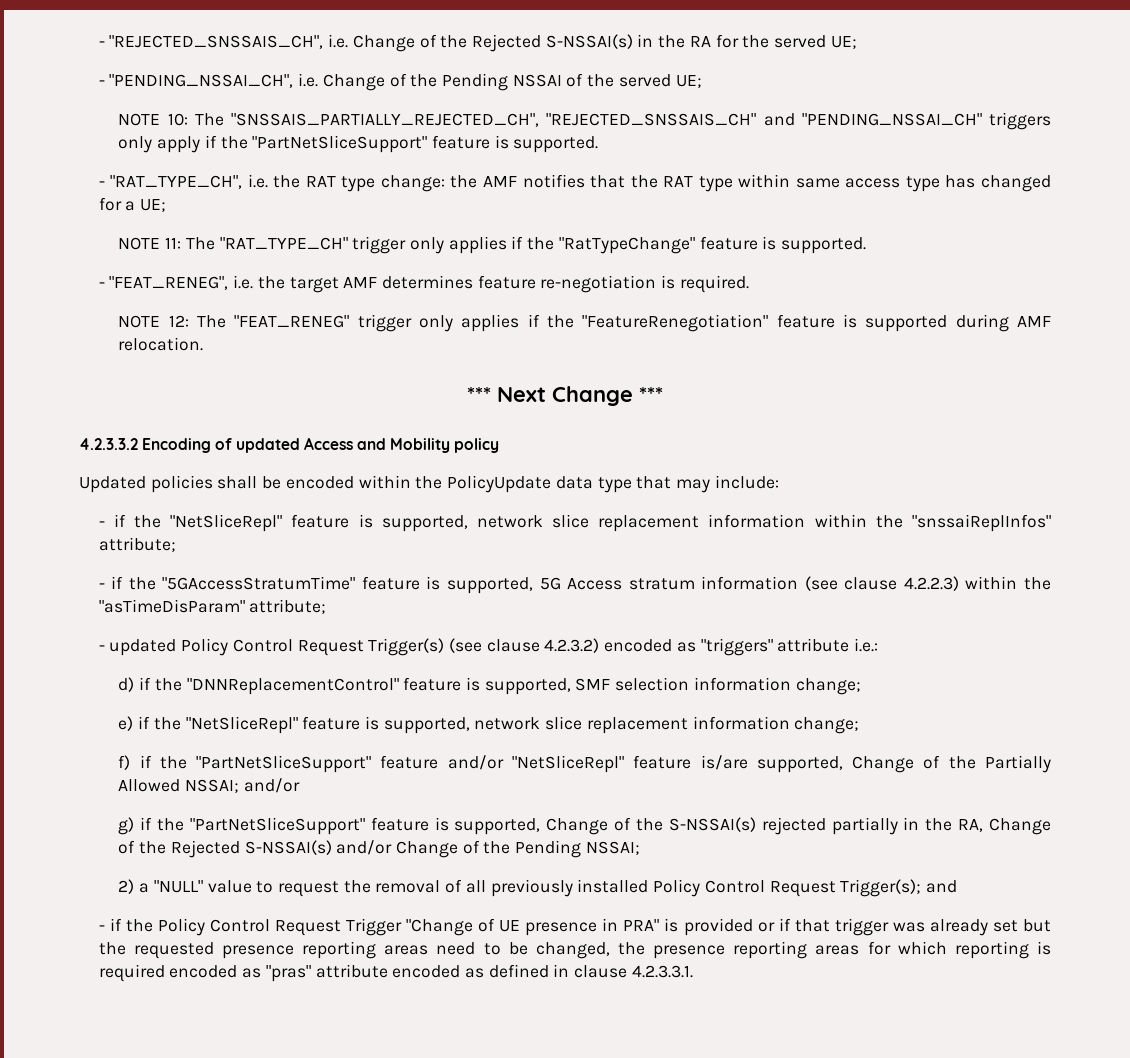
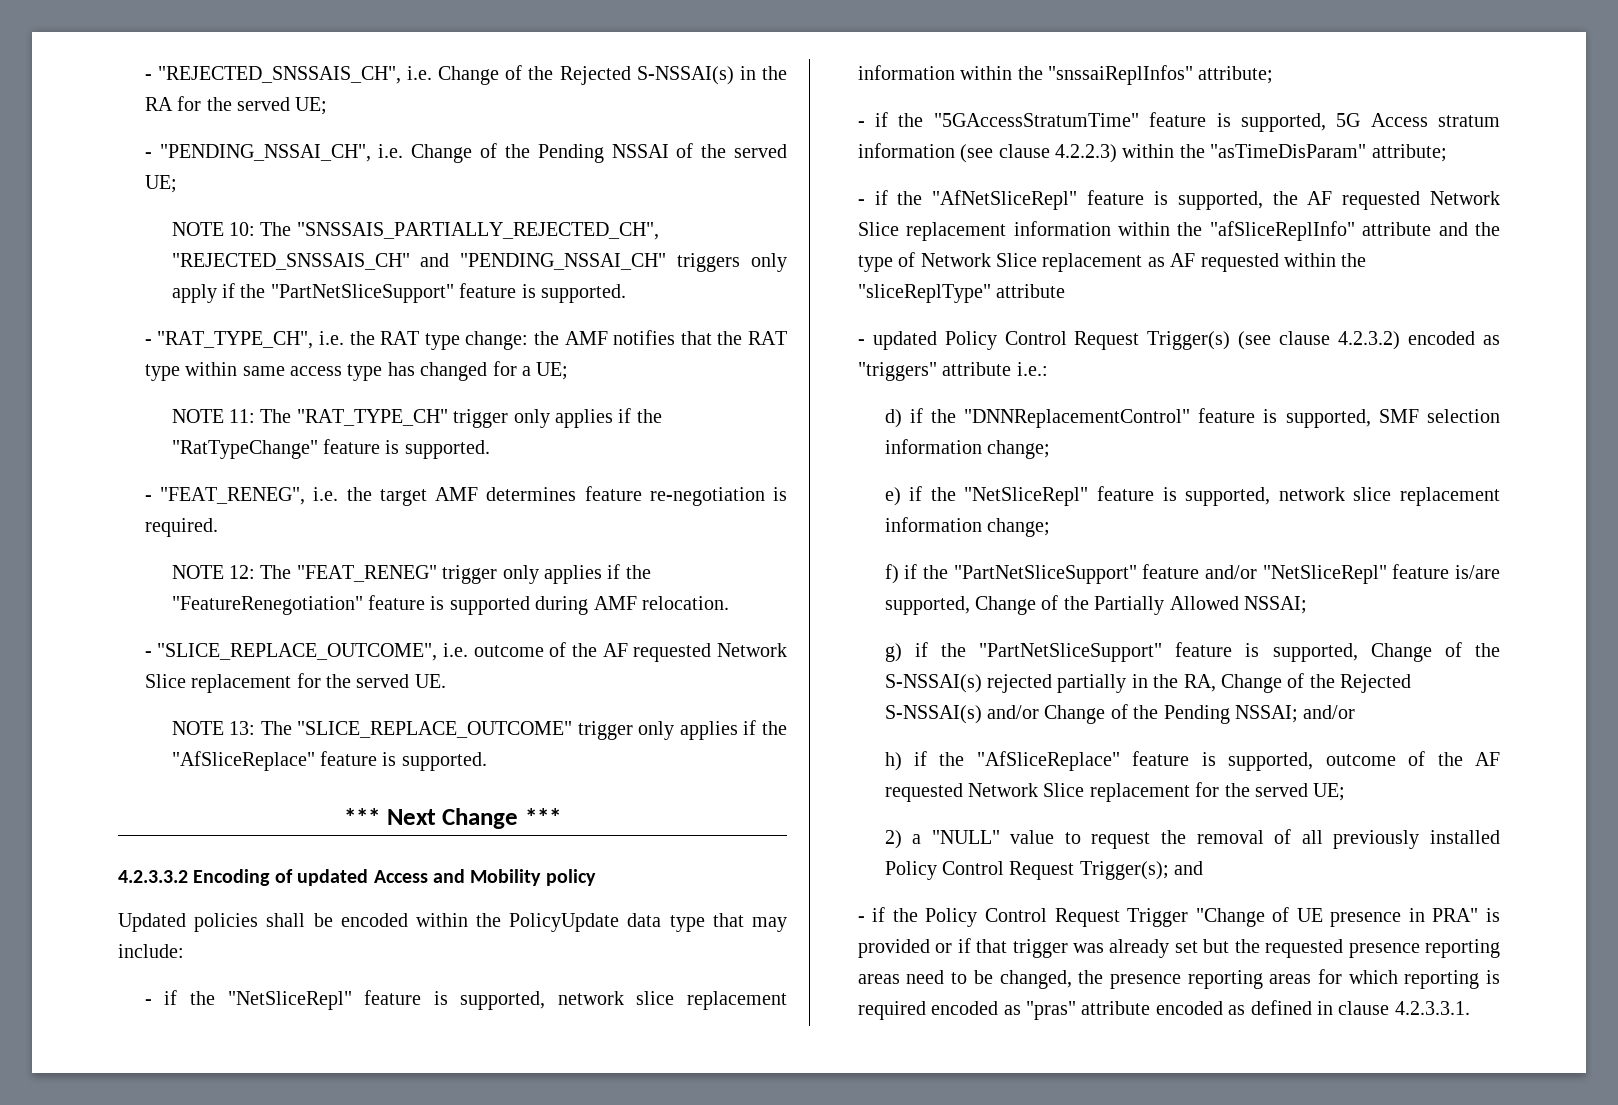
(204, 344) none -> [144,642,787,662] [144,673,446,693] [171,720,787,740] [171,751,487,771] // - "SLICE_REPLACE_OUTCOME", i.e. outcome of the AF requested Network Slice replacement for the served UE. // NOTE 13: The "SLICE_REPLACE_OUTCOME" trigger only applies if the "AfSliceReplace" feature is supported.
(327, 606) none -> [857,190,1500,210] [857,221,1500,241] [857,252,1367,272] [857,284,1066,303] // - if the "AfNetSliceRepl" feature is supported, the AF requested Network Slice replacement information within the "afSliceReplInfo" attribute and the type of Network Slice replacement as AF requested within the "sliceReplType" attribute
[243,778,300,793] and/or -> (1307, 605) none
(640, 848) none -> [1303,705,1356,719] [884,751,1500,771] [884,782,1346,802] and/or // h) if the "AfSliceReplace" feature is supported, outcome of the AF requested Network Slice replacement for the served UE;

